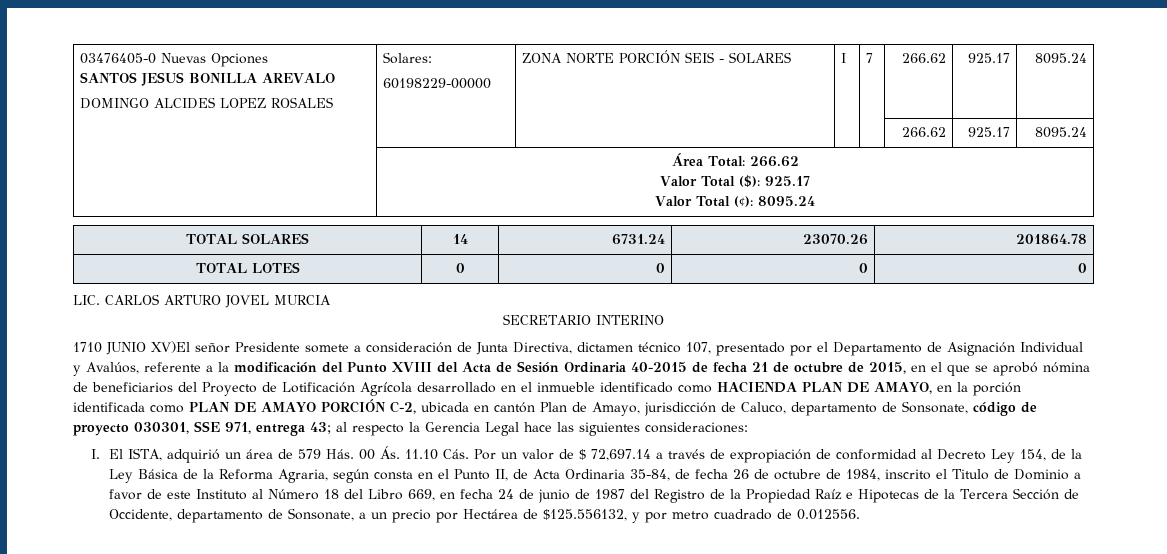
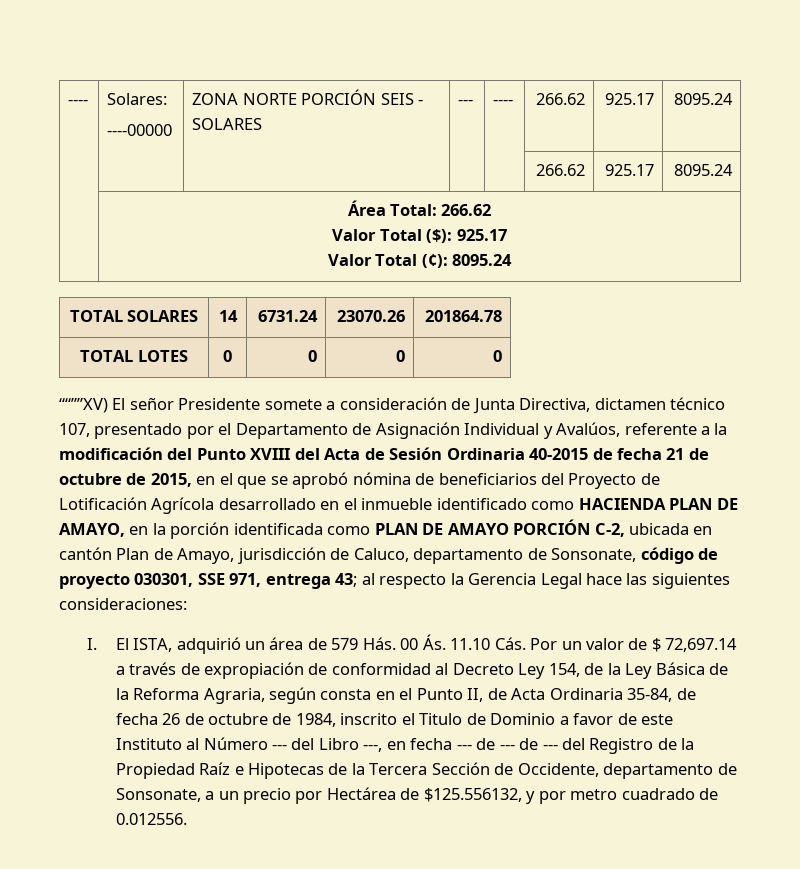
[80,53,269,67] [80,72,336,86] [80,97,334,109] 03476405-0 Nuevas Opciones // SANTOS JESUS BONILLA AREVALO // DOMINGO ALCIDES LOPEZ ROSALES -> [68,99,89,105] ----
[383,78,492,89] 60198229-00000 -> [107,124,173,136] ----00000
[841,53,847,63] [866,53,874,63] I | 7 -> [458,99,474,105] [493,99,514,105] --- | ----
[73,294,331,308] [503,314,664,325] [73,341,190,355] LIC. CARLOS ARTURO JOVEL MURCIA // SECRETARIO INTERINO // 1710 JUNIO XV)El -> [59,398,126,413] ““””XV) El
[324,489,340,499] 18 -> [271,744,287,750] ---
[408,489,436,501] 669, -> [363,744,383,752] ---,
[498,489,626,503] 24 de junio de 1987 -> [456,738,558,750] --- de --- de ---

